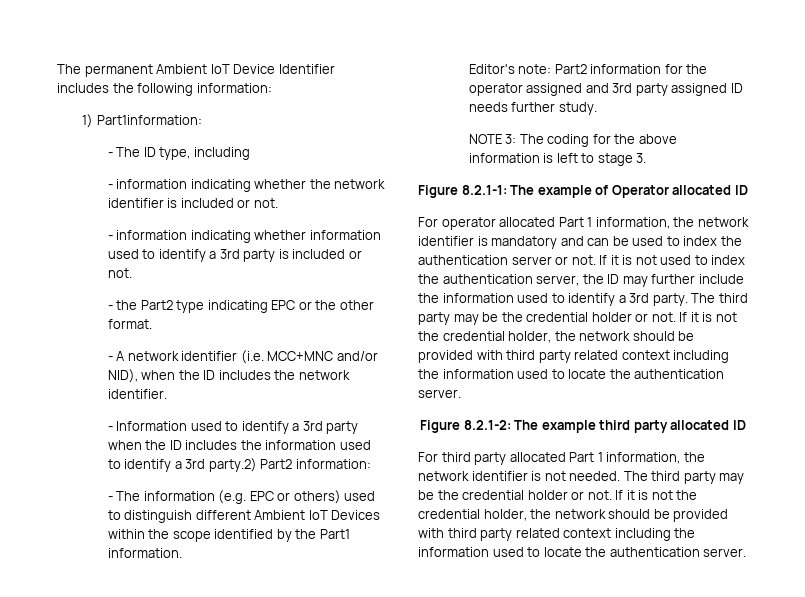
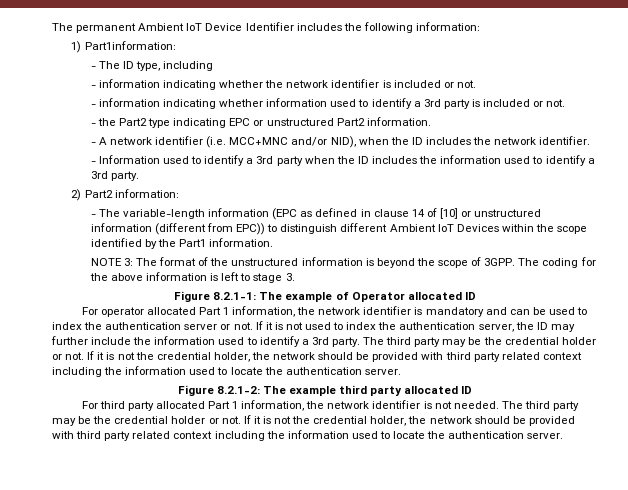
[315,300,374,310] [107,319,152,329] the other format. -> [266,117,431,126] unstructured Part2 information.
[208,458,257,472] party.2) -> [110,171,139,181] [71,189,82,201] party. // 2)
[143,490,376,504] information (e.g. EPC or others) used -> [123,208,542,220] [90,223,266,235] variable-length information (EPC as defined in clause 14 of [10] or unstructured information (different from EPC))
[468,64,708,74] [468,83,743,96] [468,102,597,115] [468,134,517,144] Editor's note: Part2 information for the operator assigned and 3rd party assigned ID needs further study. // NOTE 3: -> [90,257,516,268] NOTE 3: The format of the unstructured information is beyond the scope of 3GPP.

